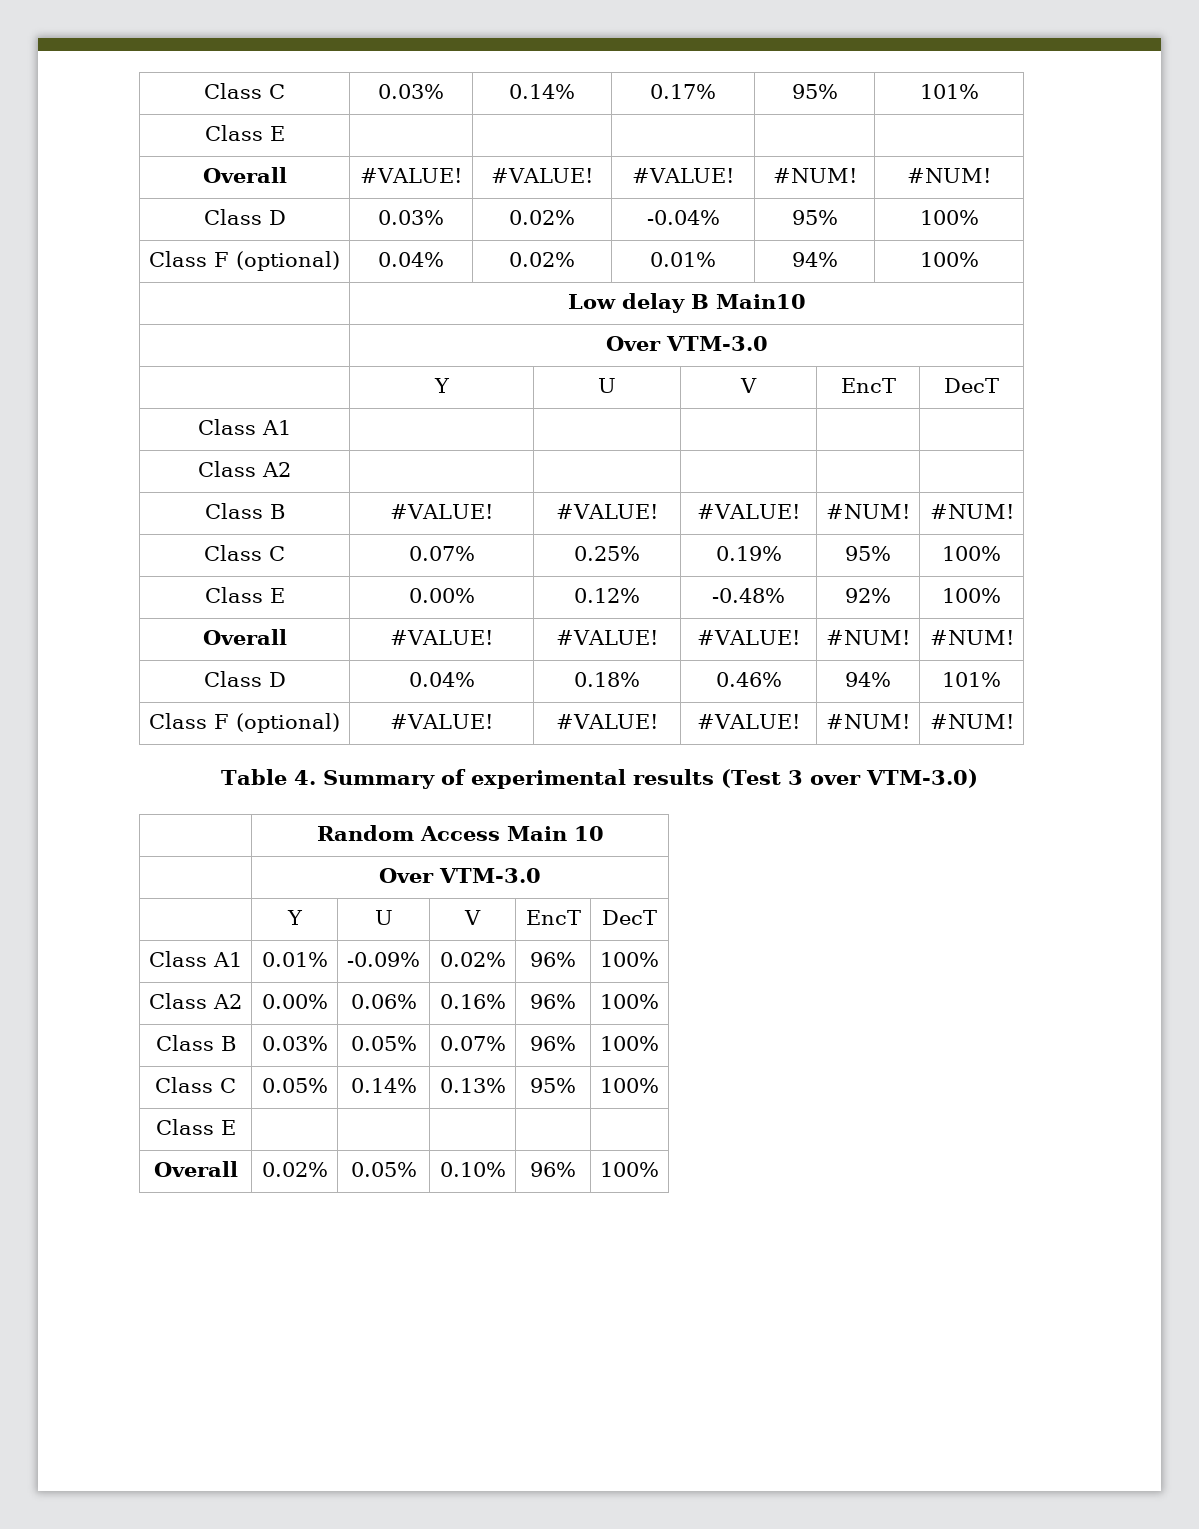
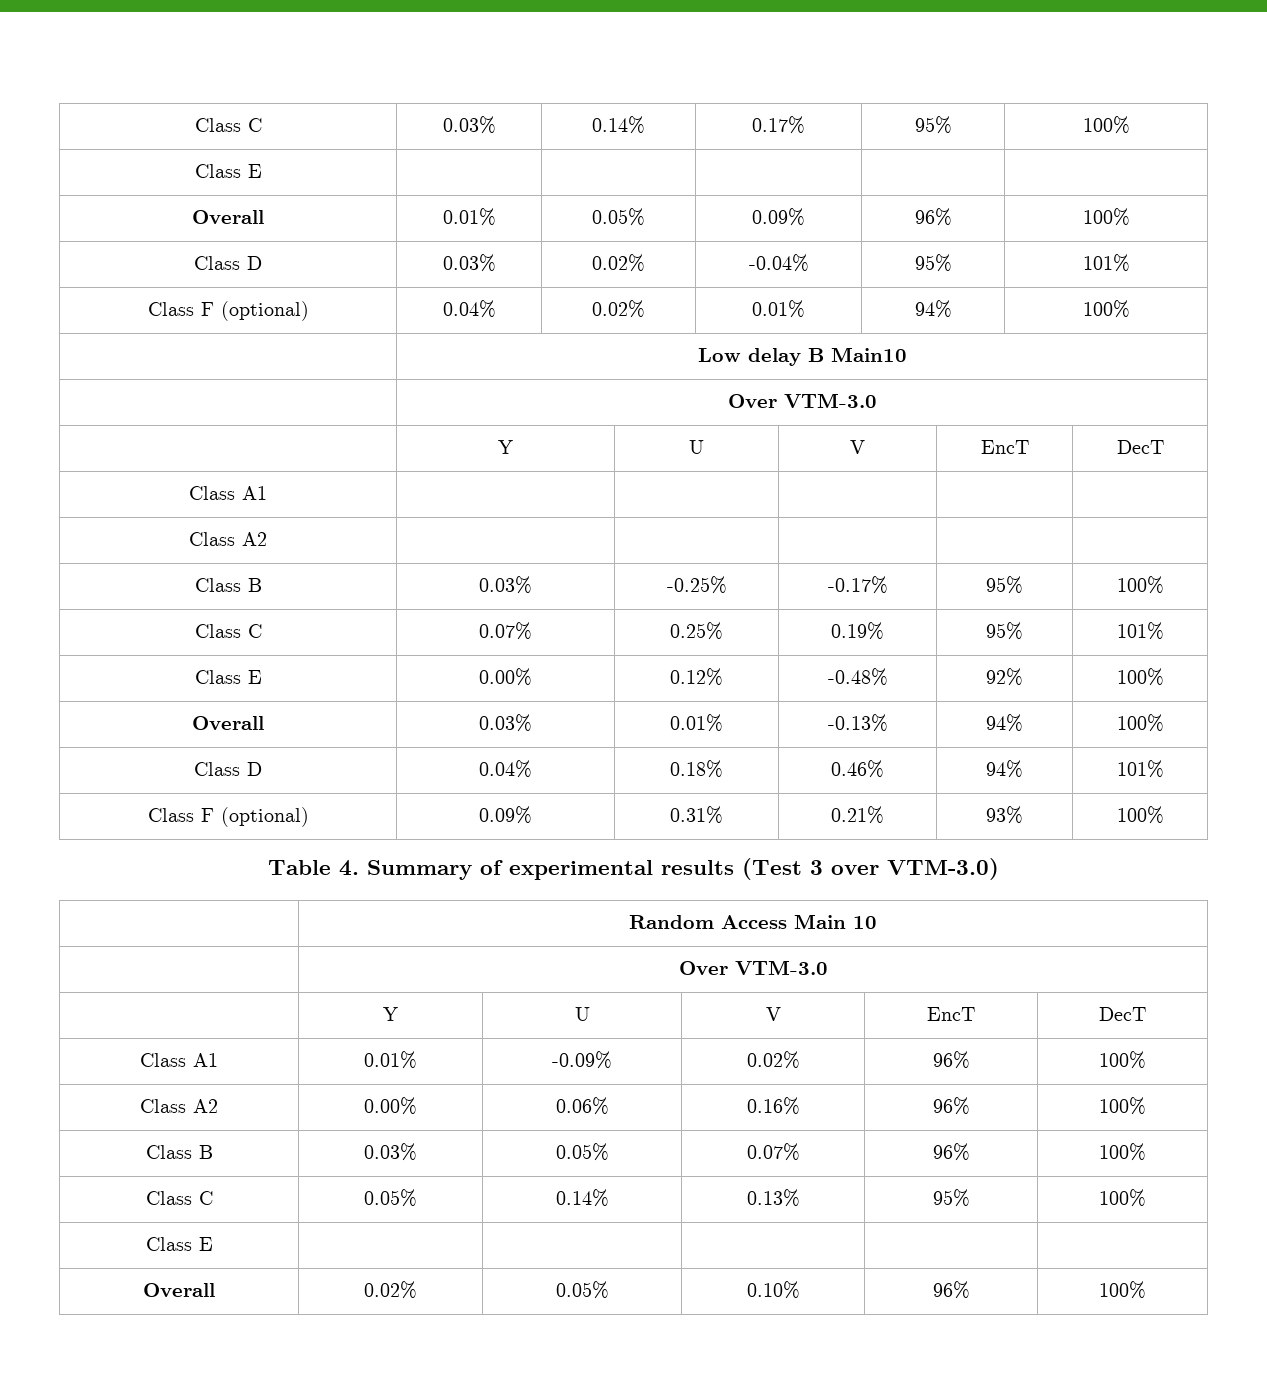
[919,84,979,99] [204,125,285,141] [202,167,287,183] [359,168,463,183] [490,168,594,183] [631,168,735,183] [772,168,857,183] [907,168,991,183] 101% // Class E | | | | | // Overall | #VALUE! | #VALUE! | #VALUE! | #NUM! | #NUM! -> [1082,116,1130,134] [194,164,262,178] [192,210,264,224] [442,208,496,226] [592,208,645,226] [752,208,805,226] [914,208,952,226] [1082,208,1130,226] 100% // Class E | | | | | // Overall | 0.01% | 0.05% | 0.09% | 96% | 100%
[919,210,979,225] 100% -> [1082,254,1130,272] 101%
[390,504,494,519] [555,504,659,519] [697,504,801,519] [826,504,910,519] [929,504,1014,519] #VALUE! | #VALUE! | #VALUE! | #NUM! | #NUM! -> [479,576,532,594] [666,576,727,594] [827,576,888,594] [986,576,1023,594] [1116,576,1164,594] 0.03% | -0.25% | -0.17% | 95% | 100%
[942,546,1001,561] 100% -> [1116,622,1164,640] 101%
[390,630,494,645] [555,630,659,645] [697,630,801,645] [826,630,910,645] [929,630,1014,645] #VALUE! | #VALUE! | #VALUE! | #NUM! | #NUM! -> [479,714,532,732] [670,714,723,732] [827,714,888,732] [986,714,1023,732] [1116,714,1164,732] 0.03% | 0.01% | -0.13% | 94% | 100%
[390,714,494,729] [555,714,659,729] [697,714,801,729] [826,714,910,729] [929,714,1014,729] #VALUE! | #VALUE! | #VALUE! | #NUM! | #NUM! -> [479,806,532,824] [670,806,723,824] [831,806,884,824] [986,806,1023,824] [1116,806,1164,824] 0.09% | 0.31% | 0.21% | 93% | 100%

